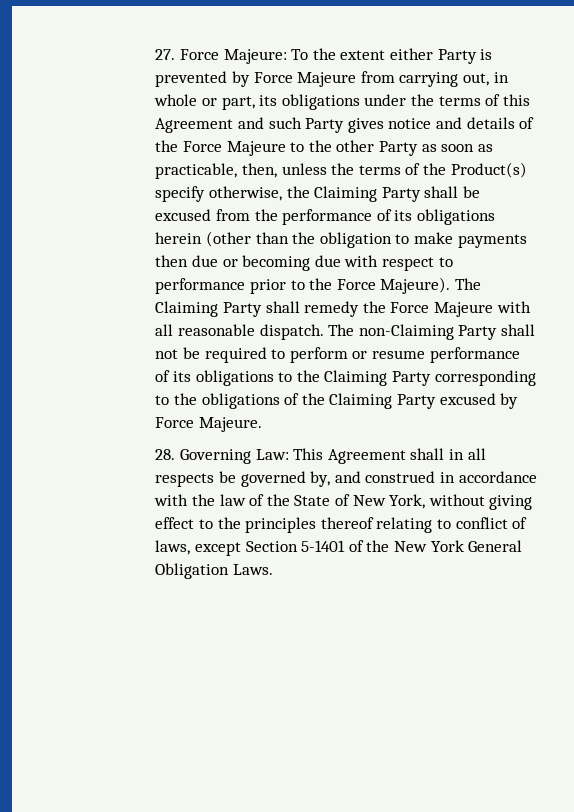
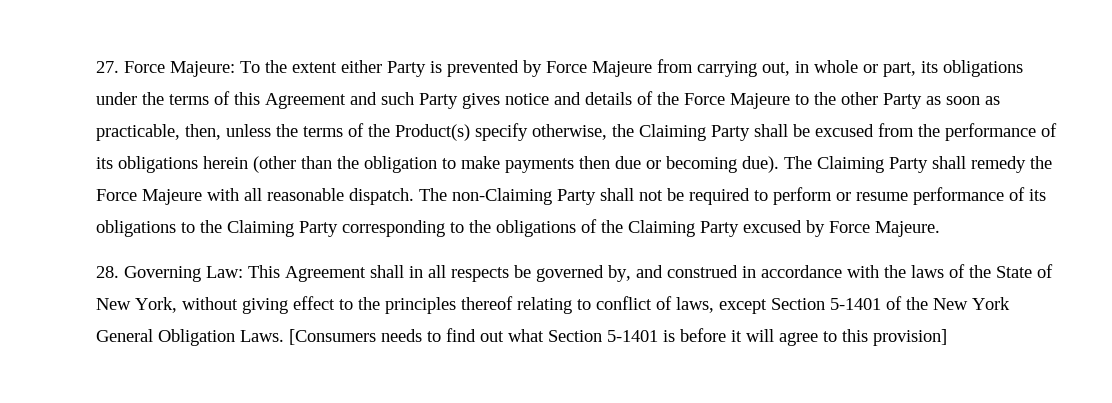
[314,255,453,271] [155,277,451,294] due with respect to performance prior to the Force Majeure). -> [742,156,780,173] due).
[219,494,246,506] law -> [911,265,945,278] laws
(274, 569) none -> [289,328,948,346] [Consumers needs to find out what Section 5-1401 is before it will agree to this provision]

